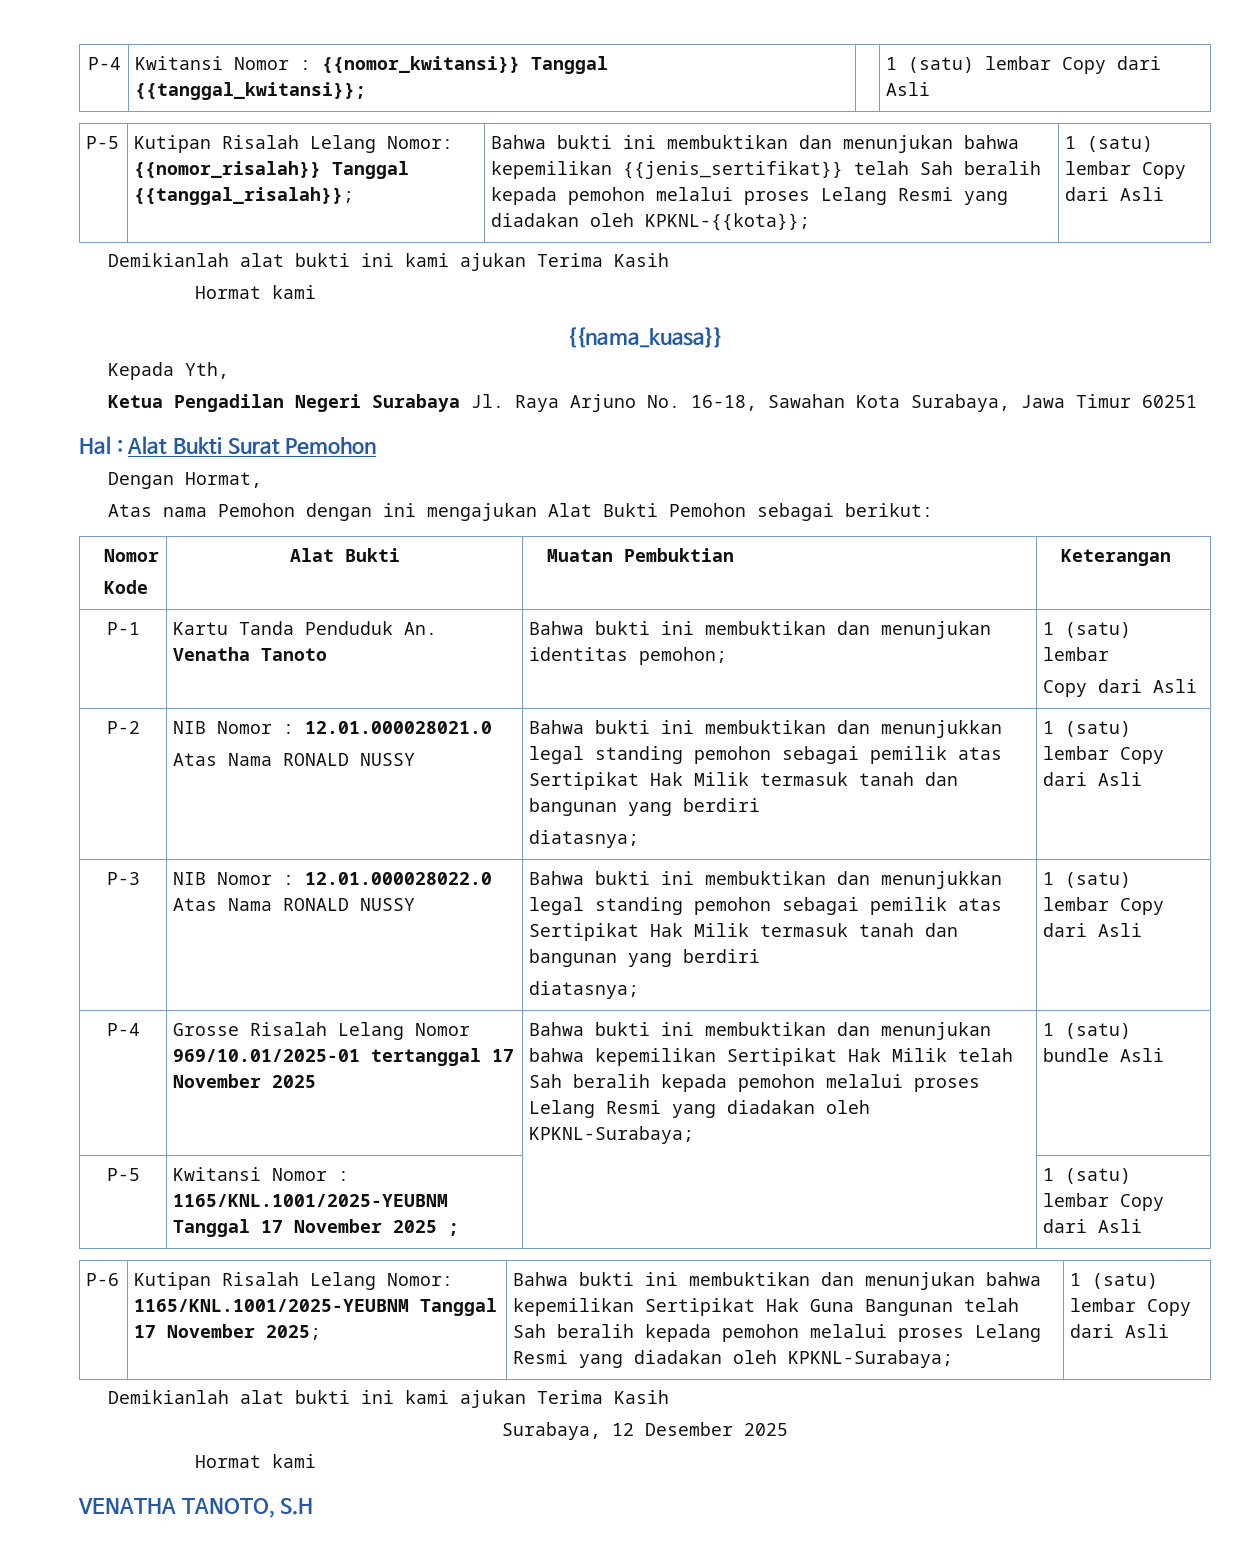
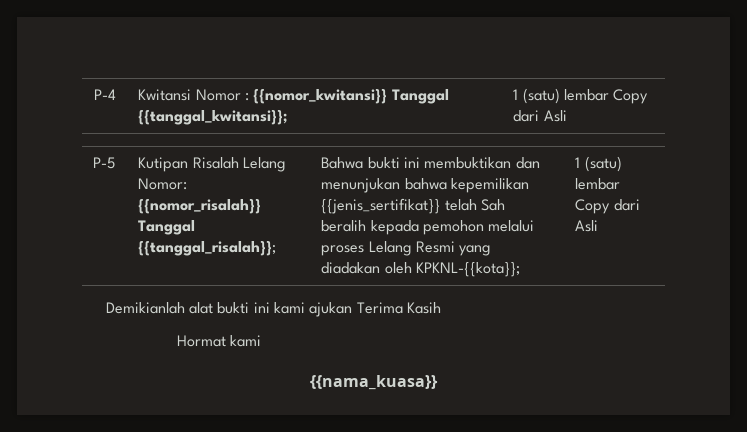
[107,362,229,380] [107,394,1197,412] [79,436,377,455] [107,472,262,489] [107,503,933,521] [103,549,159,562] [103,580,148,594] [289,548,400,562] [546,548,734,562] [1060,549,1171,566] [106,622,140,635] [173,621,438,635] [173,647,328,661] [529,621,992,639] [529,647,728,665] [1043,622,1132,638] [1043,647,1110,661] [1043,679,1198,697] [106,721,140,734] [173,721,493,734] [173,753,416,766] [529,720,1003,738] [529,746,1003,764] [529,772,959,790] [529,798,761,816] [529,830,640,848] [1043,721,1132,737] [1043,746,1165,764] [1043,772,1143,786] [106,872,140,885] [173,872,493,885] [173,898,416,911] [529,871,1003,889] [529,897,1003,915] [529,923,959,941] [529,949,761,967] [529,981,640,999] [1043,872,1132,888] [1043,897,1165,915] [1043,923,1143,937] [106,1023,140,1036] [173,1022,471,1040] [173,1048,515,1066] [173,1074,317,1088] [529,1022,992,1040] [529,1048,1014,1066] [529,1074,981,1092] [529,1100,871,1118] [529,1126,695,1144] [1043,1023,1132,1039] [1043,1048,1165,1062] [106,1168,140,1181] [173,1167,350,1181] [173,1194,449,1207] [173,1219,460,1237] [1043,1168,1132,1184] [1043,1193,1165,1211] [1043,1219,1143,1233] [86,1273,120,1286] [134,1272,454,1290] [134,1298,498,1316] [134,1324,322,1340] [513,1272,1042,1290] [513,1298,1020,1316] [513,1324,1042,1342] [513,1350,954,1368] [1070,1273,1159,1289] [1070,1298,1192,1316] [1070,1324,1170,1338] [107,1390,669,1408] [502,1422,788,1440] [194,1454,316,1468] [78,1498,314,1518] // Kepada Yth, // Ketua Pengadilan Negeri Surabaya Jl. Raya Arjuno No. 16-18, Sawahan Kota Surabaya, Jawa Timur 60251 // Hal : Alat Bukti Surat Pemohon // Dengan Hormat, // Atas nama Pemohon dengan ini mengajukan Alat Bukti Pemohon sebagai berikut: // Nomor // Kode | Alat Bukti | Muatan Pembuktian | Keterangan // P-1 | Kartu Tanda Penduduk An. Venatha Tanoto | Bahwa bukti ini membuktikan dan menunjukan identitas pemohon; | 1 (satu) lembar // Copy dari Asli // P-2 | NIB Nomor : 12.01.000028021.0 // Atas Nama RONALD NUSSY | Bahwa bukti ini membuktikan dan menunjukkan legal standing pemohon sebagai pemilik atas Sertipikat Hak Milik termasuk tanah dan bangunan yang berdiri // diatasnya; | 1 (satu) lembar Copy dari Asli // P-3 | NIB Nomor : 12.01.000028022.0 Atas Nama RONALD NUSSY | Bahwa bukti ini membuktikan dan menunjukkan legal standing pemohon sebagai pemilik atas Sertipikat Hak Milik termasuk tanah dan bangunan yang berdiri // diatasnya; | 1 (satu) lembar Copy dari Asli // P-4 | Grosse Risalah Lelang Nomor 969/10.01/2025-01 tertanggal 17 November 2025 | Bahwa bukti ini membuktikan dan menunjukan bahwa kepemilikan Sertipikat Hak Milik telah Sah beralih kepada pemohon melalui proses Lelang Resmi yang diadakan oleh KPKNL-Surabaya; | 1 (satu) bundle Asli // P-5 | Kwitansi Nomor : 1165/KNL.1001/2025-YEUBNM Tanggal 17 November 2025 ; | | 1 (satu) lembar Copy dari Asli // P-6 | Kutipan Risalah Lelang Nomor: 1165/KNL.1001/2025-YEUBNM Tanggal 17 November 2025; | Bahwa bukti ini membuktikan dan menunjukan bahwa kepemilikan Sertipikat Hak Guna Bangunan telah Sah beralih kepada pemohon melalui proses Lelang Resmi yang diadakan oleh KPKNL-Surabaya; | 1 (satu) lembar Copy dari Asli // Demikianlah alat bukti ini kami ajukan Terima Kasih // Surabaya, 12 Desember 2025 // Hormat kami // VENATHA TANOTO, S.H -> (438, 382) none

